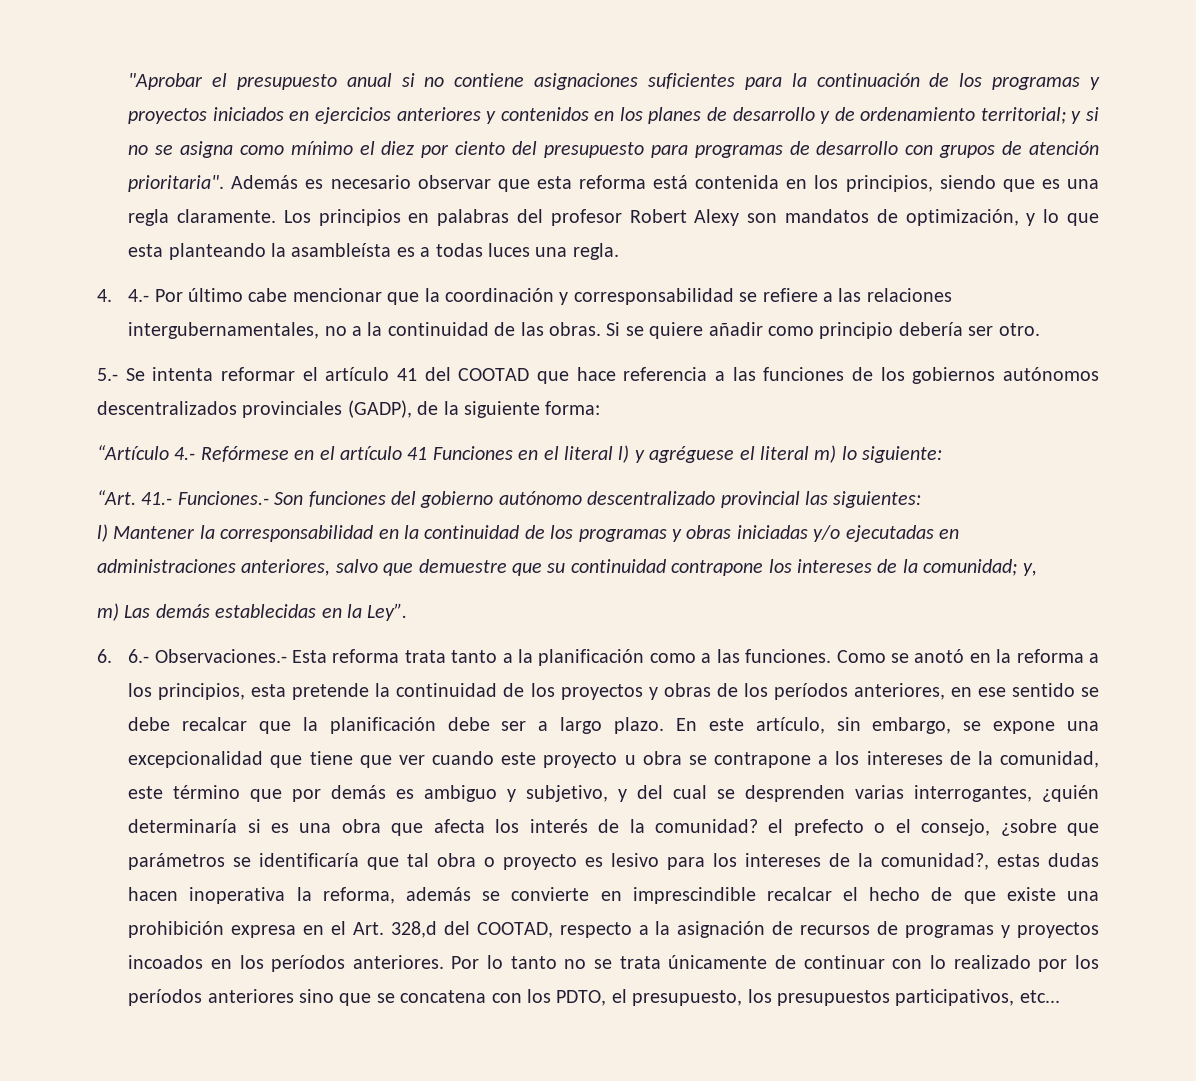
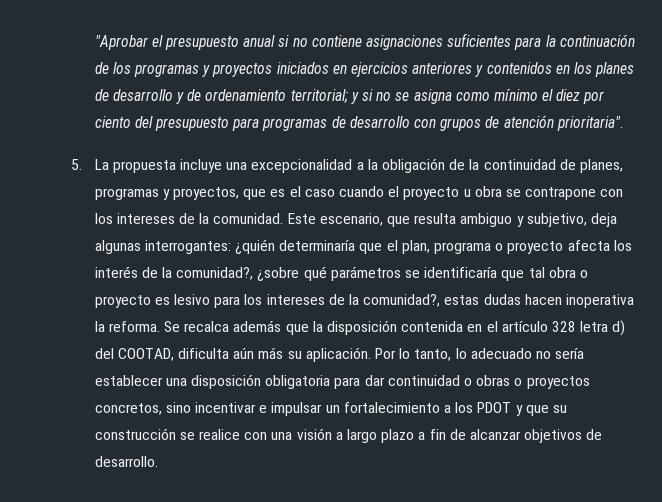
[231,175,1099,192] [128,209,1099,226] [128,243,619,260] [97,288,952,305] [128,322,1040,339] [97,367,1099,384] [97,400,601,418] [97,445,943,463] [97,490,922,508] [97,524,959,542] [97,559,1037,576] [97,603,408,621] [97,649,1100,666] [128,683,1100,700] [128,717,1099,734] [128,751,537,768] Además es necesario observar que esta reforma está contenida en los principios, siendo que es una regla claramente. Los principios en palabras del profesor Robert Alexy son mandatos de optimización, y lo que esta planteando la asambleísta es a todas luces una regla. // 4. 4.- Por último cabe mencionar que la coordinación y corresponsabilidad se refiere a las relaciones intergubernamentales, no a la continuidad de las obras. Si se quiere añadir como principio debería ser otro. // 5.- Se intenta reformar el artículo 41 del COOTAD que hace referencia a las funciones de los gobiernos autónomos descentralizados provinciales (GADP), de la siguiente forma: // “Artículo 4.- Refórmese en el artículo 41 Funciones en el literal l) y agréguese el literal m) lo siguiente: // “Art. 41.- Funciones.- Son funciones del gobierno autónomo descentralizado provincial las siguientes: // l) Mantener la corresponsabilidad en la continuidad de los programas y obras iniciadas y/o ejecutadas en administraciones anteriores, salvo que demuestre que su continuidad contrapone los intereses de la comunidad; y, // m) Las demás establecidas en la Ley”. // 6. 6.- Observaciones.- Esta reforma trata tanto a la planificación como a las funciones. Como se anotó en la reforma a los principios, esta pretende la continuidad de los proyectos y obras de los períodos anteriores, en ese sentido se debe recalcar que la planificación debe ser a largo plazo. En este artículo, sin embargo, se expone una excepcionalidad que tiene que ver cuando este -> [71,158,623,173] [94,186,400,200] // 5. La propuesta incluye una excepcionalidad a la obligación de la continuidad de planes, programas y proyectos, que es el caso cuando el
[818,751,1099,768] [128,785,1099,802] [128,819,424,836] a los intereses de la comunidad, este término que por demás es ambiguo y subjetivo, y del cual se desprenden varias interrogantes, ¿quién determinaría si es una obra que -> [600,189,624,197] [94,213,617,227] [94,239,564,254] con los intereses de la comunidad. Este escenario, que resulta ambiguo y subjetivo, deja algunas interrogantes: ¿quién determinaría que el plan, programa o proyecto
[654,819,1099,836] comunidad? el prefecto o el consejo, ¿sobre que -> [176,266,327,281] comunidad?, ¿sobre qué
[322,887,1099,904] [128,921,1099,938] [128,955,1100,972] [128,989,1060,1006] reforma, además se convierte en imprescindible recalcar el hecho de que existe una prohibición expresa en el Art. 328,d del COOTAD, respecto a la asignación de recursos de programas y proyectos incoados en los períodos anteriores. Por lo tanto no se trata únicamente de continuar con lo realizado por los períodos anteriores sino que se concatena con los PDTO, el presupuesto, los presupuestos participativos, etc... -> [108,320,626,336] [94,347,585,362] [94,374,590,389] [94,402,567,416] [94,428,603,443] [94,456,158,467] reforma. Se recalca además que la disposición contenida en el artículo 328 letra d) del COOTAD, dificulta aún más su aplicación. Por lo tanto, lo adecuado no sería establecer una disposición obligatoria para dar continuidad o obras o proyectos concretos, sino incentivar e impulsar un fortalecimiento a los PDOT y que su construcción se realice con una visión a largo plazo a fin de alcanzar objetivos de desarrollo.

